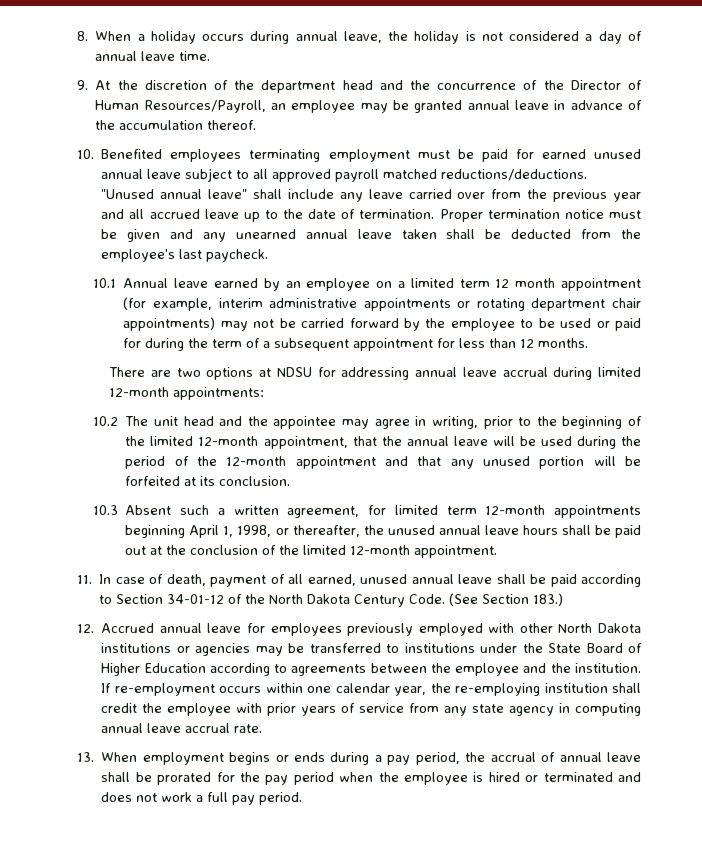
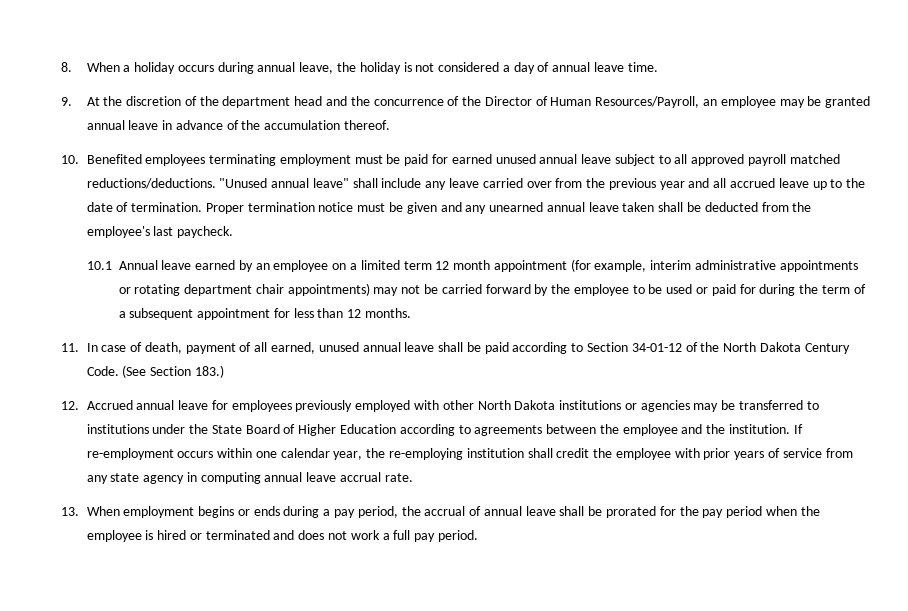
[109,367,641,380] [109,387,265,400] [93,416,642,429] [125,436,642,449] [125,456,642,469] [125,476,291,486] [93,505,641,518] [125,525,641,538] [125,545,498,558] // There are two options at NDSU for addressing annual leave accrual during limited 12-month appointments: // 10.2 The unit head and the appointee may agree in writing, prior to the beginning of the limited 12-month appointment, that the annual leave will be used during the period of the 12-month appointment and that any unused portion will be forfeited at its conclusion. // 10.3 Absent such a written agreement, for limited term 12-month appointments beginning April 1, 1998, or thereafter, the unused annual leave hours shall be paid out at the conclusion of the limited 12-month appointment. -> (411, 313) none

